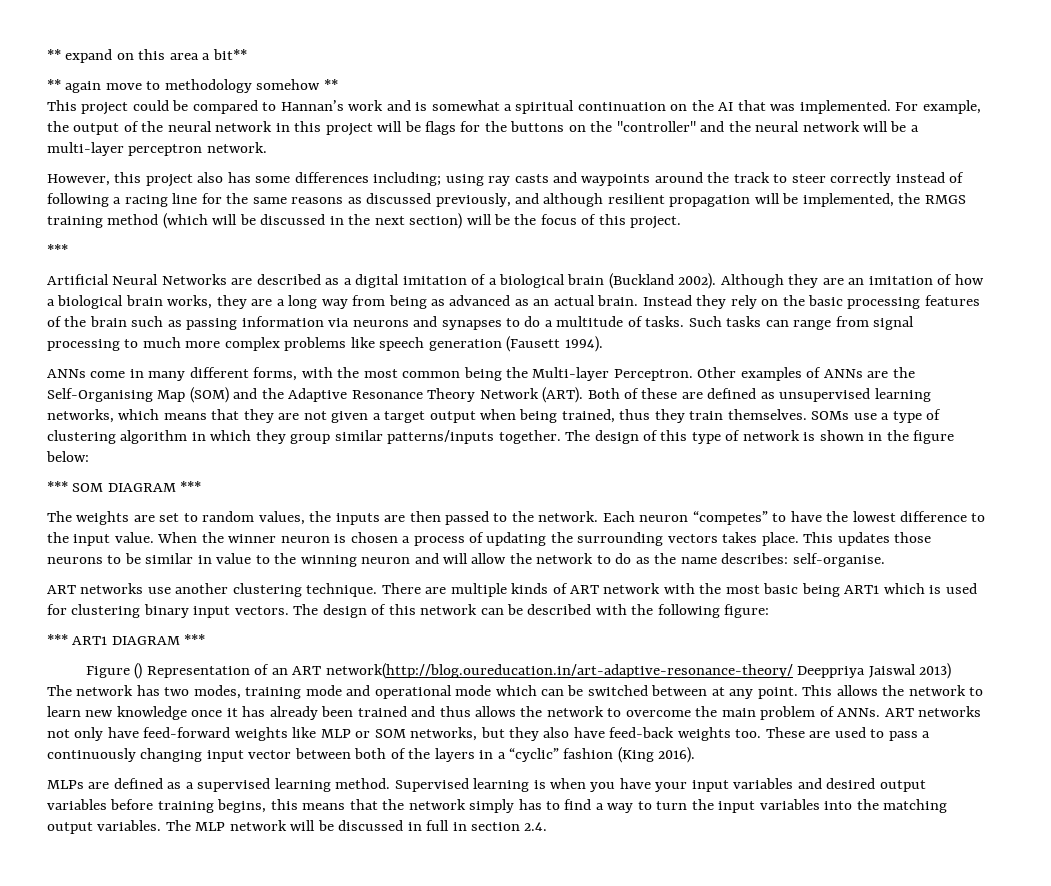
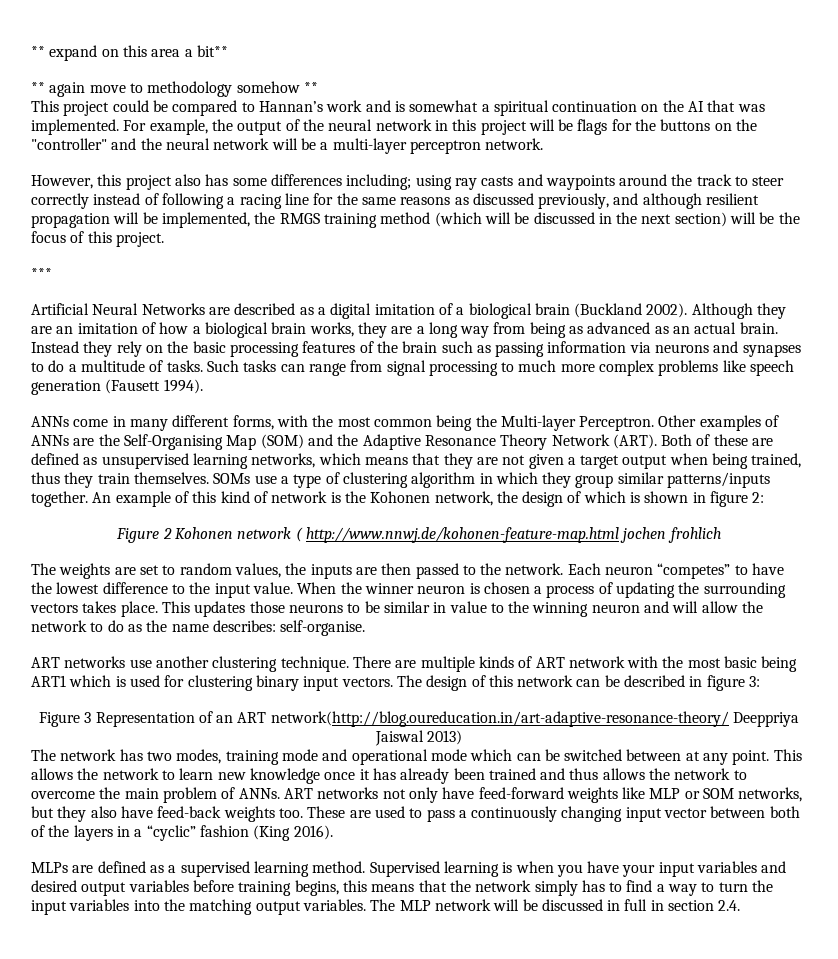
[565,430,721,444] The design of this type -> [92,491,250,507] An example of this kind
[819,430,955,444] [46,451,89,462] [47,481,202,492] shown in the figure below: // *** SOM DIAGRAM *** -> [344,491,765,507] [116,527,721,543] the Kohonen network, the design of which is shown in figure 2: // Figure 2 Kohonen network ( http://www.nnwj.de/kohonen-feature-map.html jochen frohlich
[595,604,770,618] [47,634,206,645] [85,663,143,679] with the following figure: // *** ART1 DIAGRAM *** // Figure () -> [689,675,761,691] [38,712,92,727] in figure 3: // Figure 3

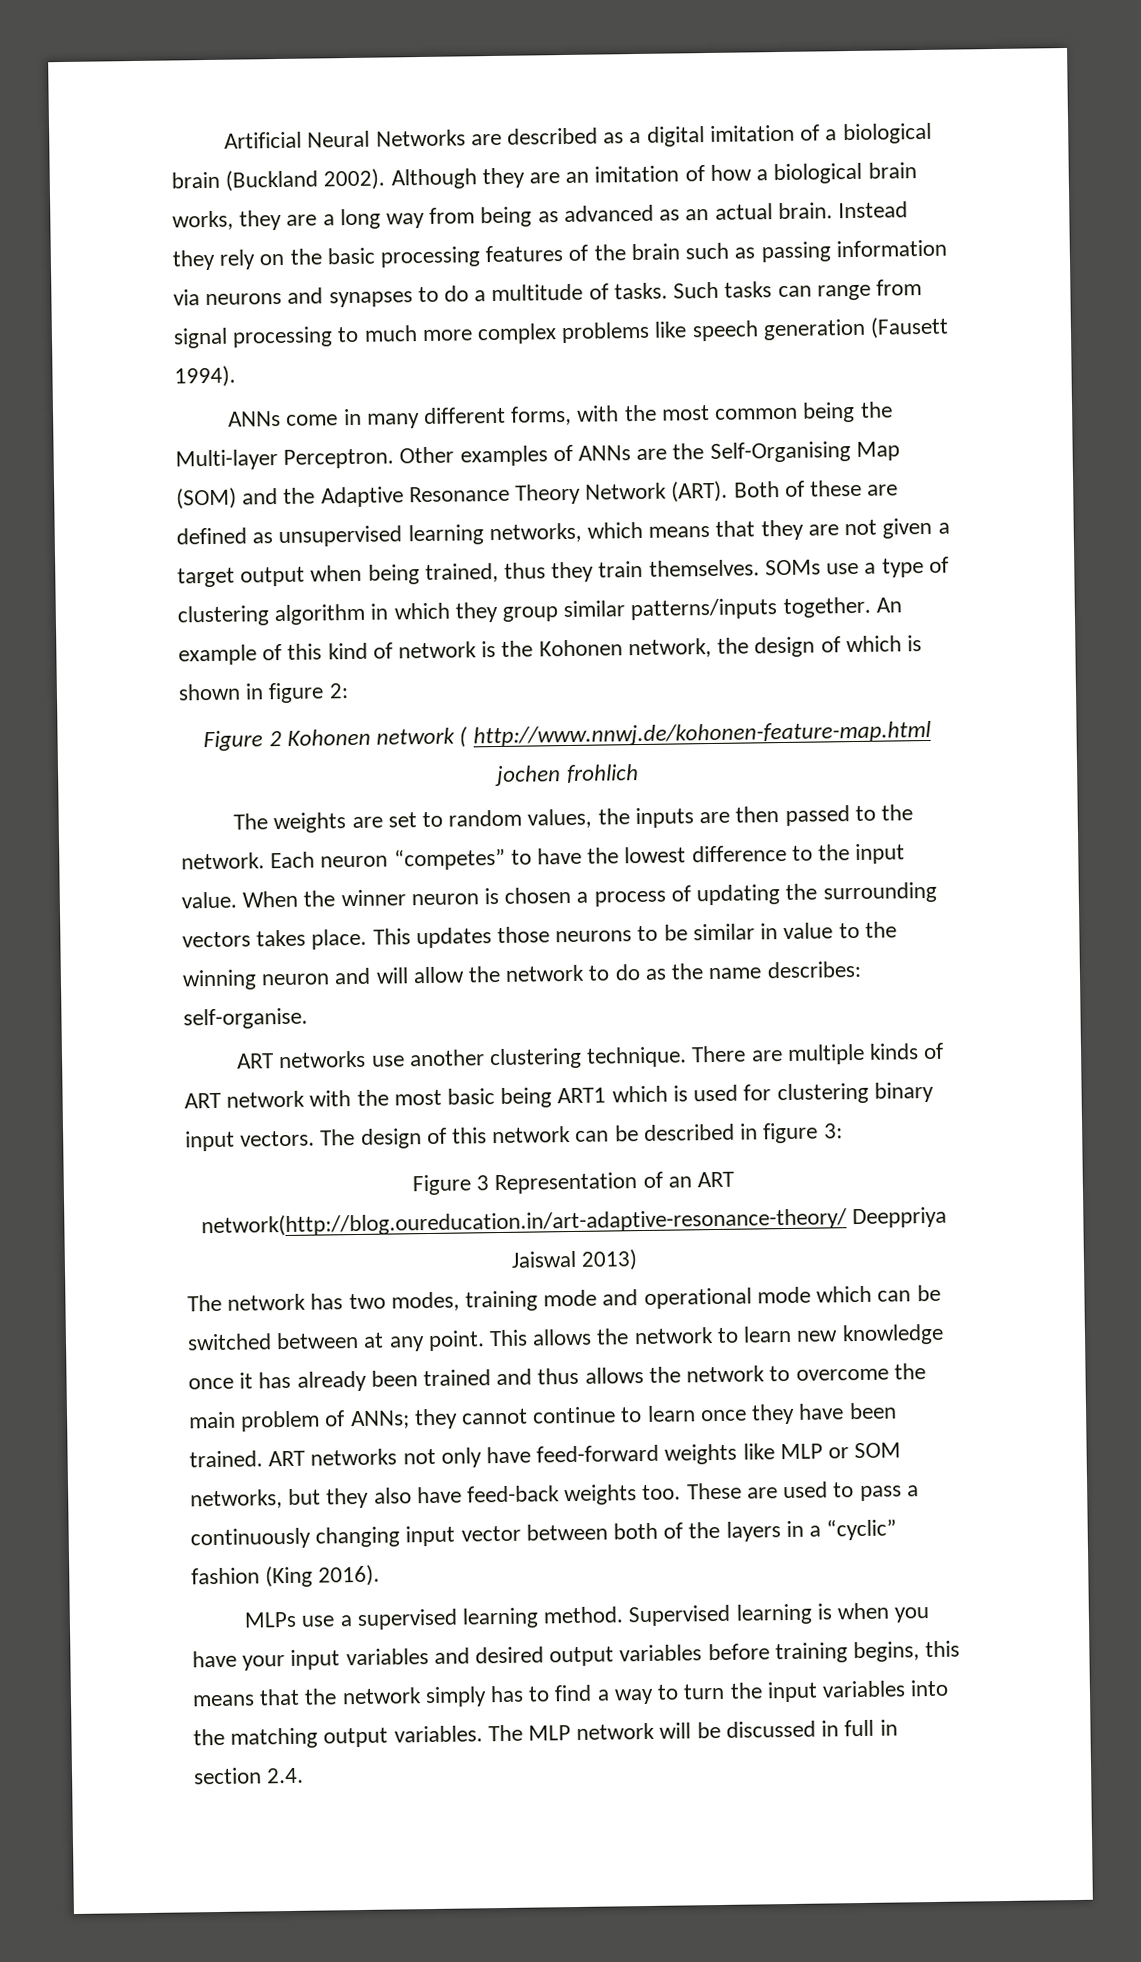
[31,45,228,61] [31,81,318,97] [31,100,765,116] [31,119,758,135] [31,138,544,154] [31,174,785,190] [31,193,760,209] [31,212,800,228] [31,231,164,247] [31,268,52,279] ** expand on this area a bit** // ** again move to methodology somehow ** // This project could be compared to Hannan’s work and is somewhat a spiritual continuation on the AI that was implemented. For example, the output of the neural network in this project will be flags for the buttons on the "controller" and the neural network will be a multi-layer perceptron network. // However, this project also has some differences including; using ray casts and waypoints around the track to steer correctly instead of following a racing line for the same reasons as discussed previously, and although resilient propagation will be implemented, the RMGS training method (which will be discussed in the next section) will be the focus of this project. // *** // -> (224, 140) none
[238,788,280,799] ANNs. -> [349,1402,897,1430] [189,1450,263,1468] ANNs; they cannot continue to learn once they have been trained.
[72,861,164,873] are defined as -> [301,1615,335,1627] use

